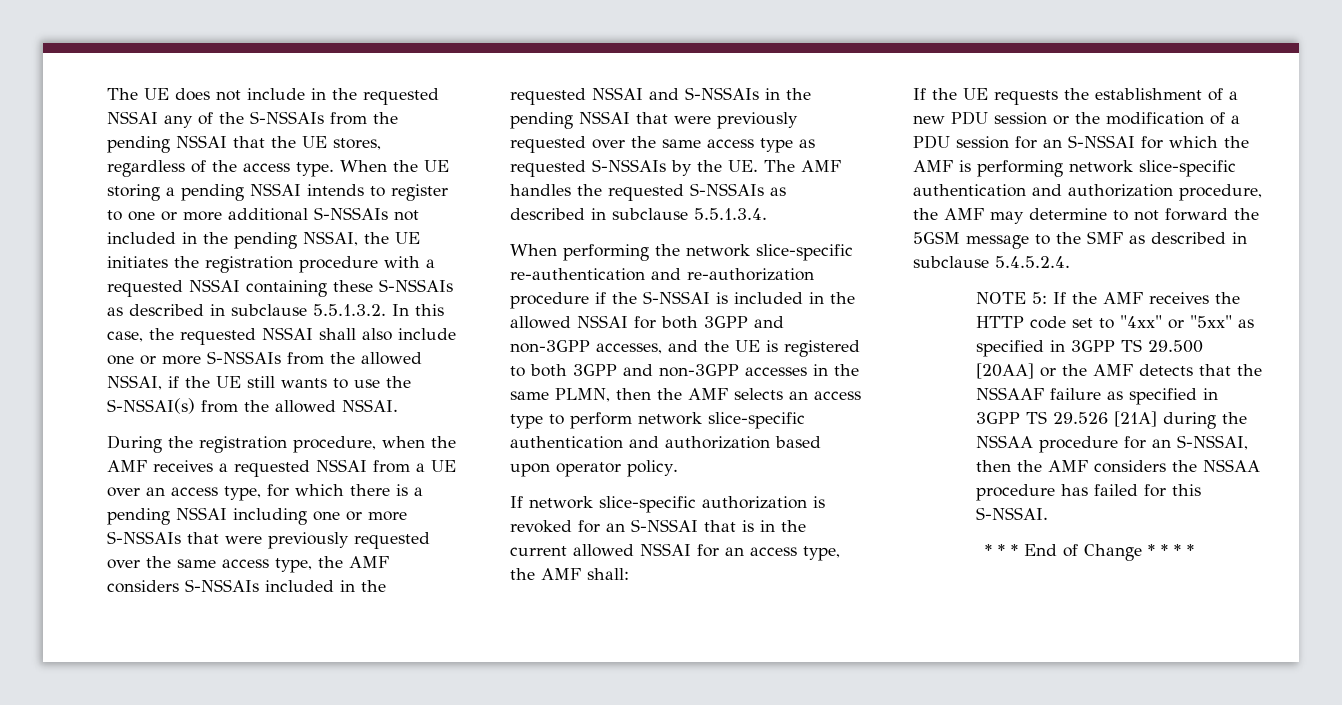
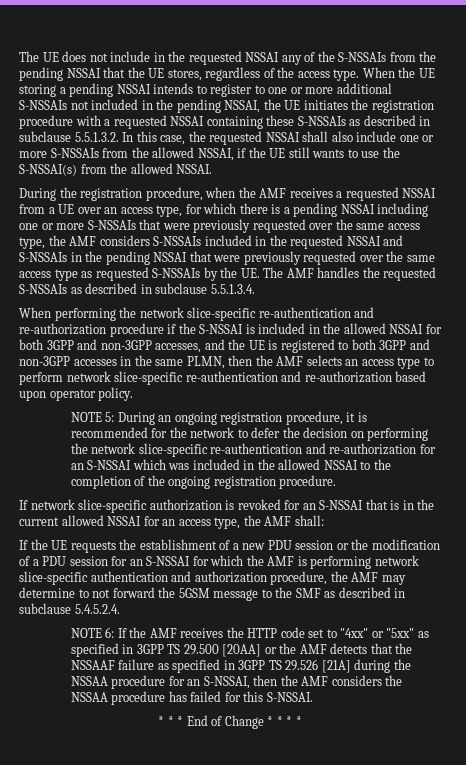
[510,436,770,449] authentication and authorization -> [185,371,392,383] re-authentication and re-authorization
(678, 468) none -> [70,411,367,425] [70,427,429,441] [70,443,436,457] [70,459,391,470] [70,475,337,489] // NOTE 5: During an ongoing registration procedure, it is recommended for the network to defer the decision on performing the network slice-specific re-authentication and re-authorization for an S-NSSAI which was included in the allowed NSSAI to the completion of the ongoing registration procedure.
[1032,292,1048,304] 5: -> [105,627,115,638] 6:

